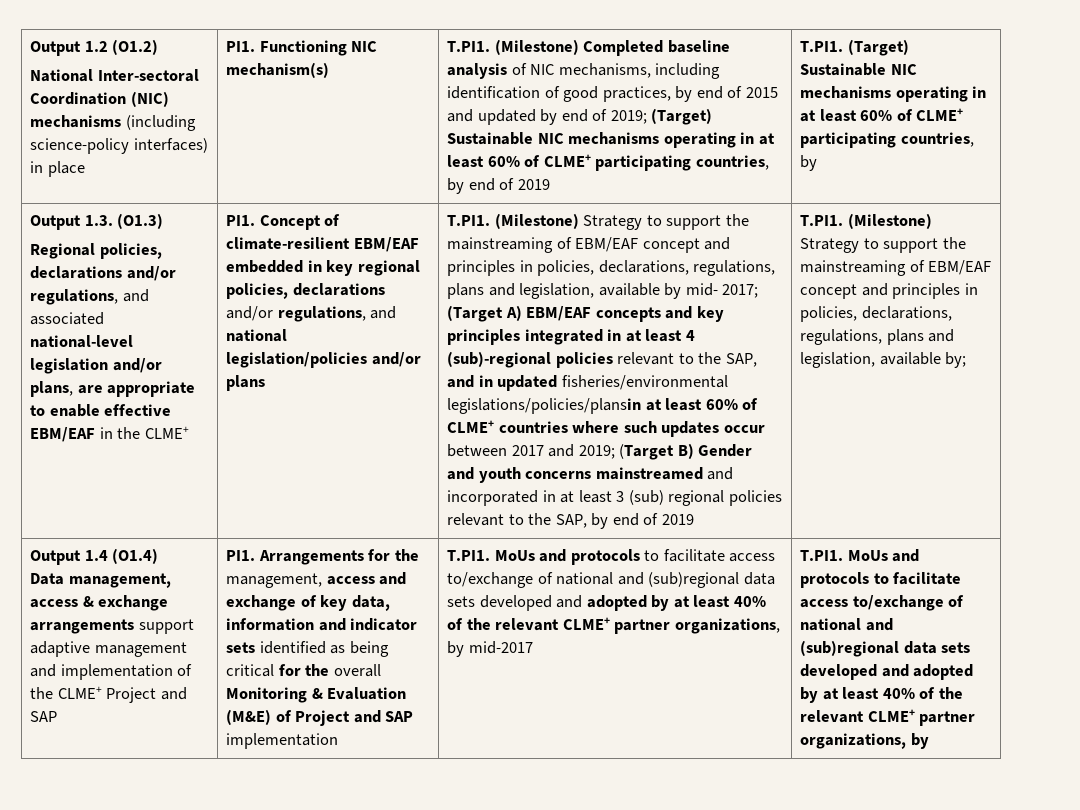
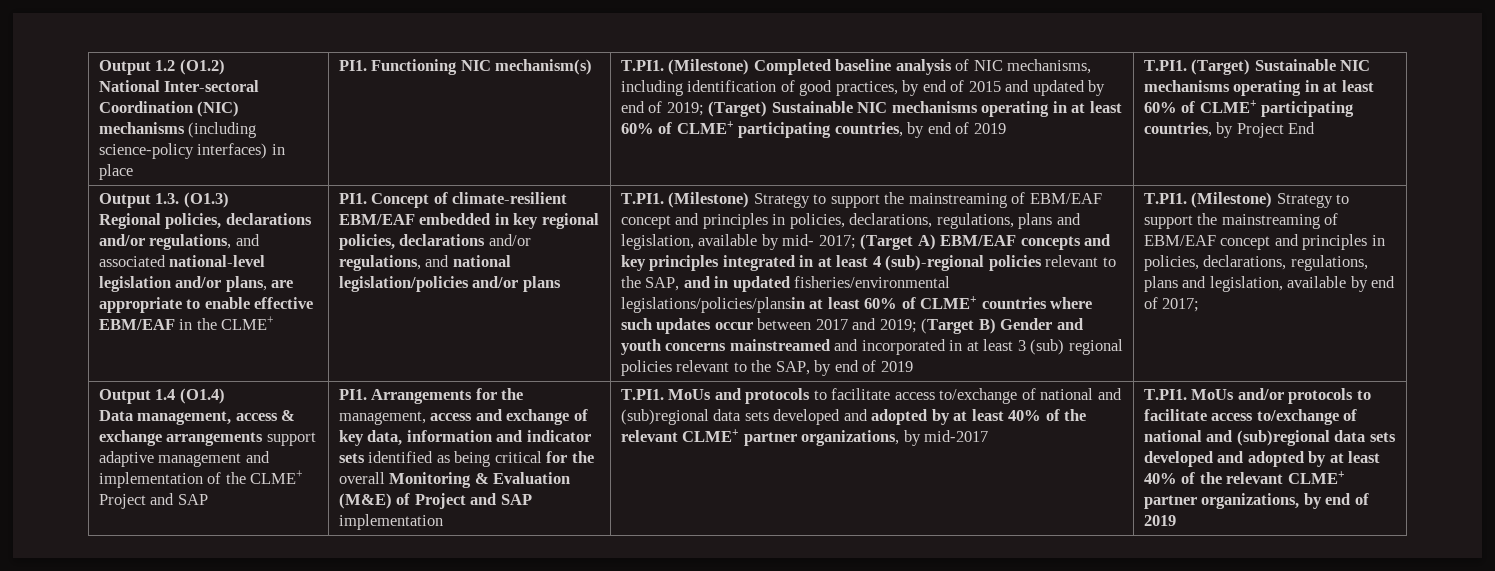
(818, 163) none -> [1236,122,1316,138] Project End
[945,352,967,368] by; -> [1350,276,1396,292] [1143,297,1200,312] by end of 2017;
[892,549,920,562] and -> [1237,388,1284,400] and/or
(929, 741) none -> [1325,493,1369,505] [1143,515,1176,526] end of 2019

